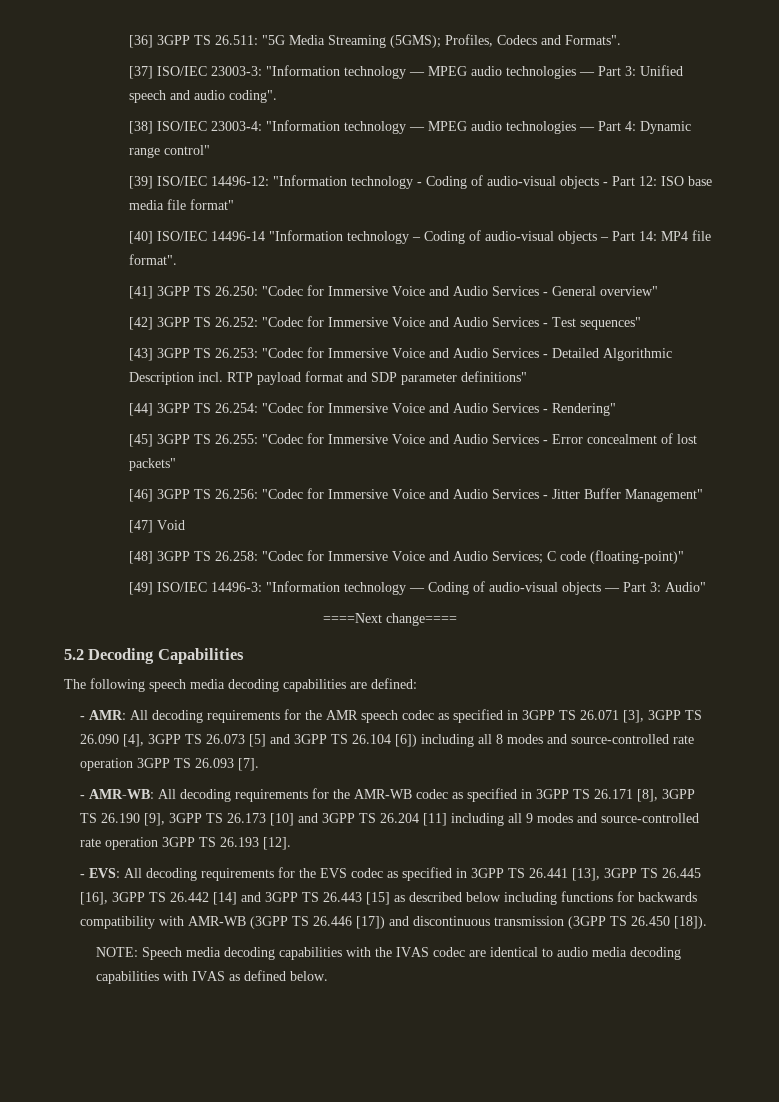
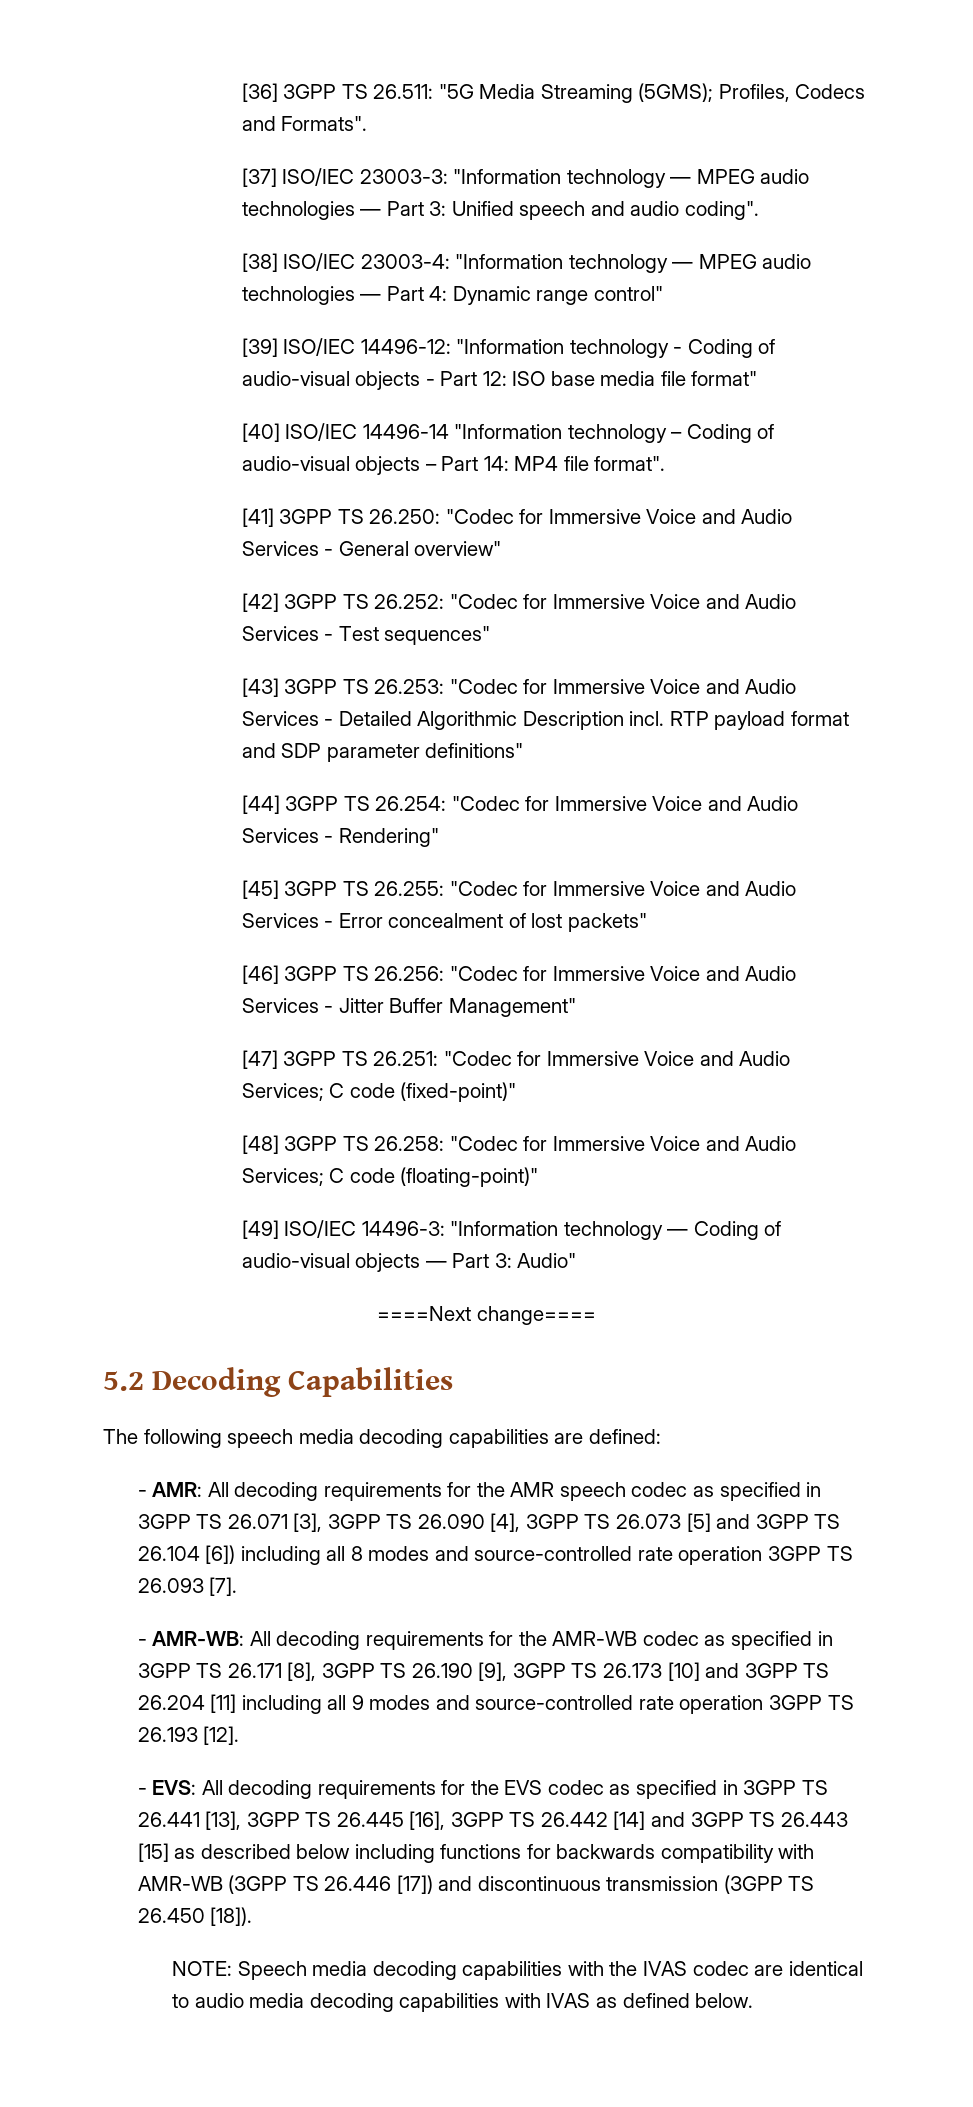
[156,520,185,530] Void -> [283,1051,791,1066] [241,1082,517,1102] 3GPP TS 26.251: "Codec for Immersive Voice and Audio Services; C code (fixed-point)"

